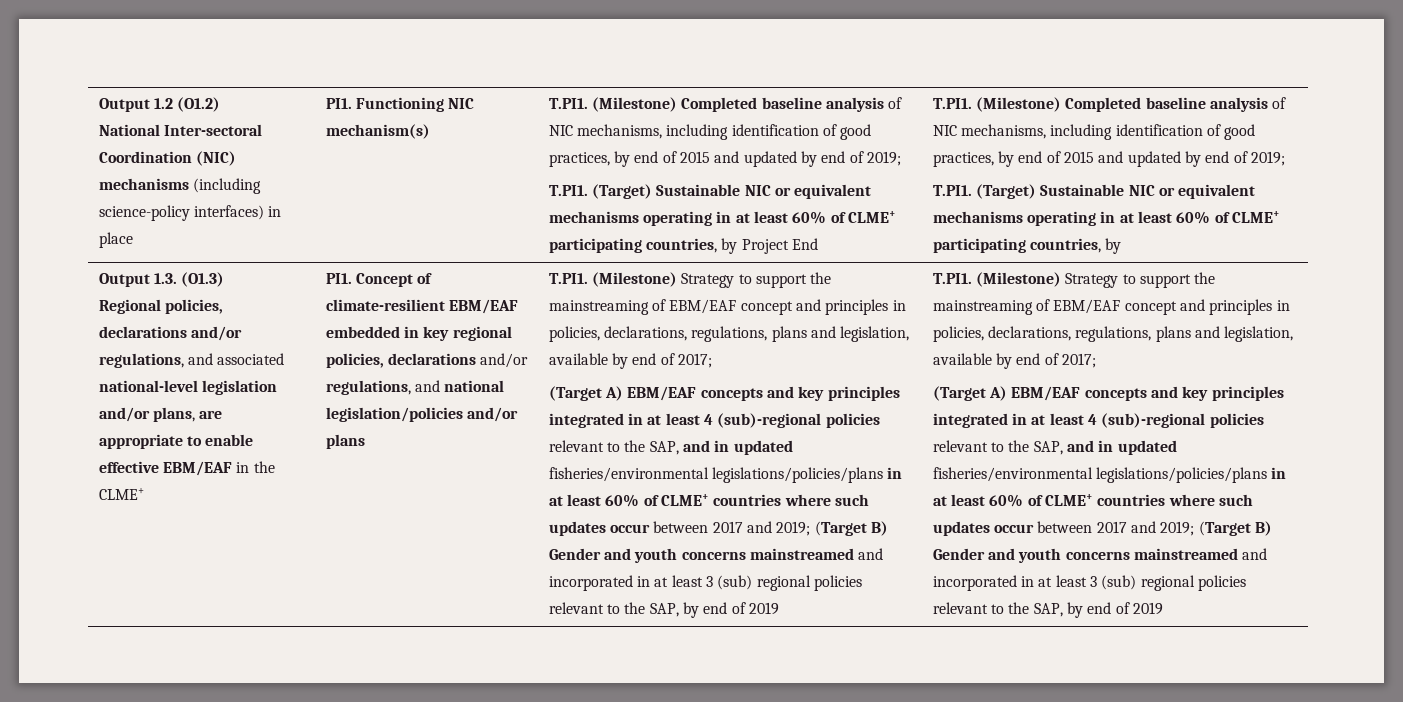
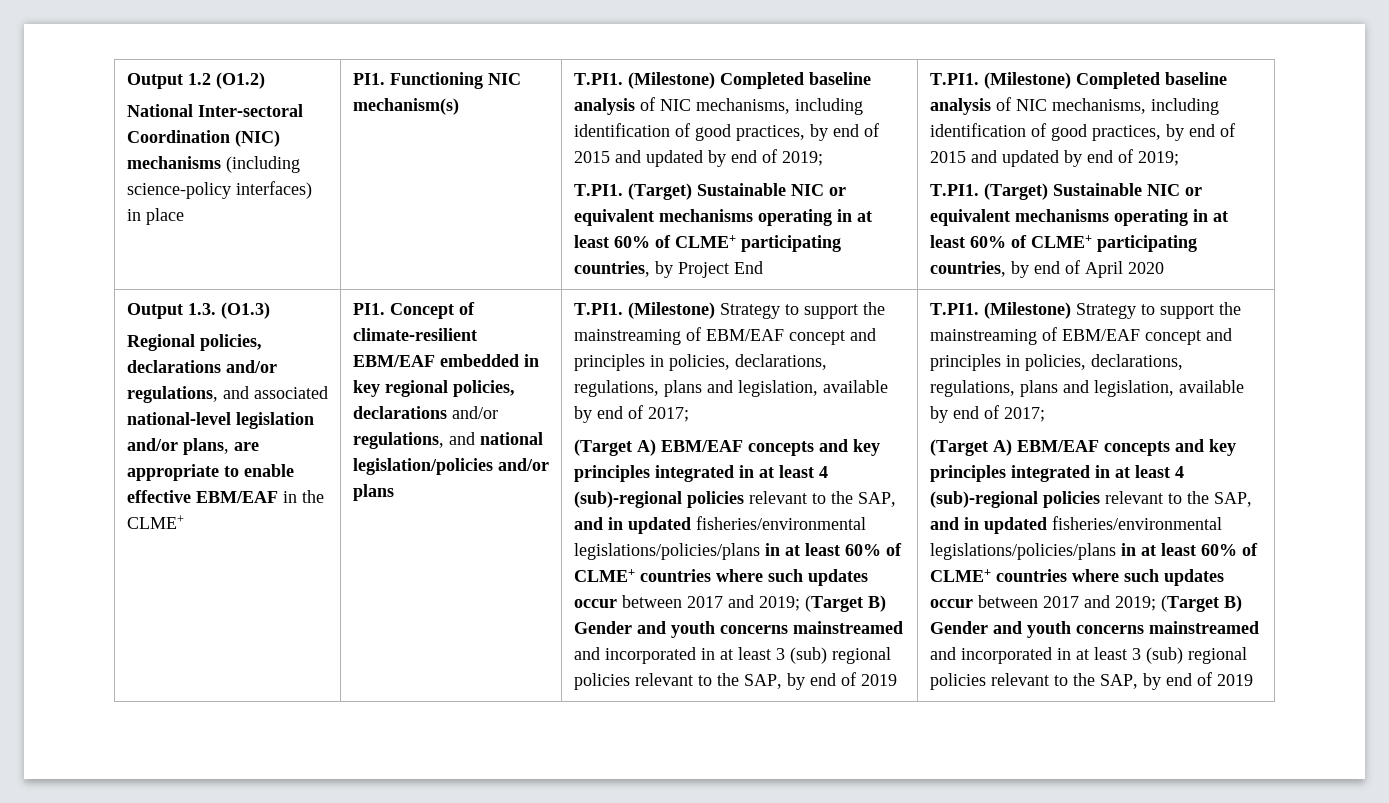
(1122, 246) none -> [1033,260,1164,278] end of April 2020

